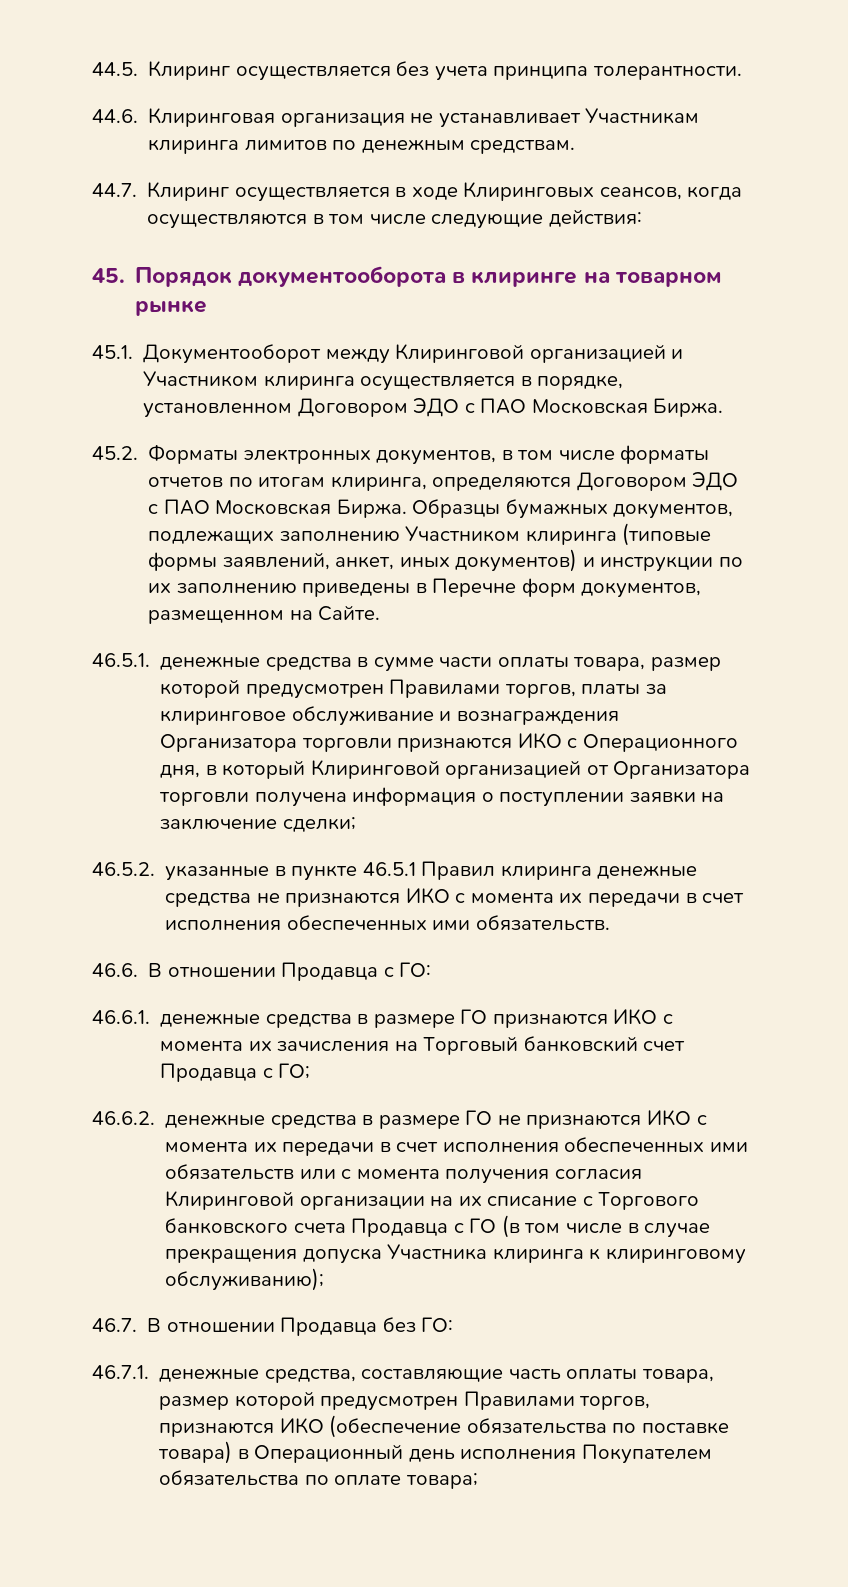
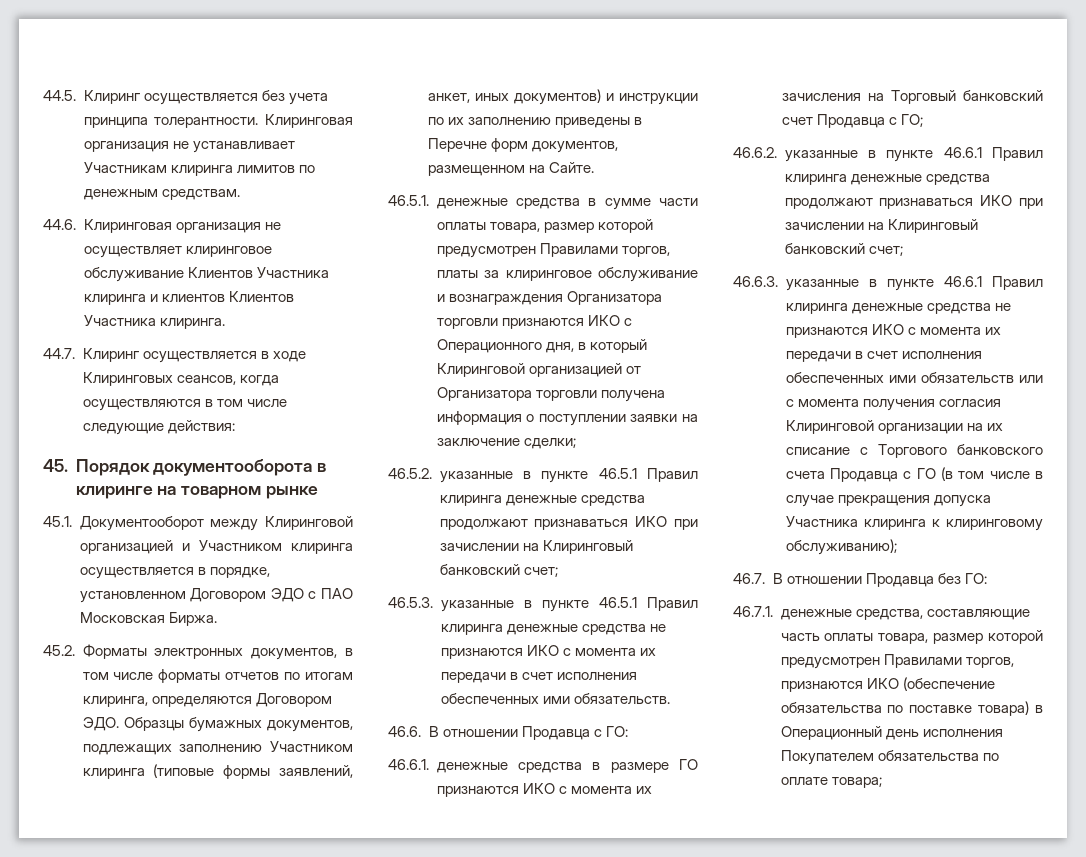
[92,109,138,123] // 44.6. -> (259, 122) none
(576, 147) none -> [43,219,281,233] [83,246,272,258] [83,267,329,282] [83,291,294,305] [83,315,225,329] // 44.6. Клиринговая организация не осуществляет клиринговое обслуживание Клиентов Участника клиринга и клиентов Клиентов Участника клиринга.
[692,472,739,491] [148,499,407,518] ЭДО с ПАО Московская Биржа. -> [82,717,119,731] ЭДО.
(252, 900) none -> [439,516,698,530] [439,540,633,554] [439,564,558,577] [388,597,698,612] [440,624,646,635] продолжают признаваться ИКО при зачислении на Клиринговый банковский счет; // 46.5.3. указанные в пункте 46.5.1 Правил клиринга денежные средства
[165,1110,493,1129] денежные средства в размере ГО -> [784,147,1043,162] [784,174,990,185] [784,195,1043,209] [784,219,978,233] [784,243,903,256] [733,276,1043,291] [785,303,991,314] указанные в пункте 46.6.1 Правил клиринга денежные средства продолжают признаваться ИКО при зачислении на Клиринговый банковский счет; // 46.6.3. указанные в пункте 46.6.1 Правил клиринга денежные средства

